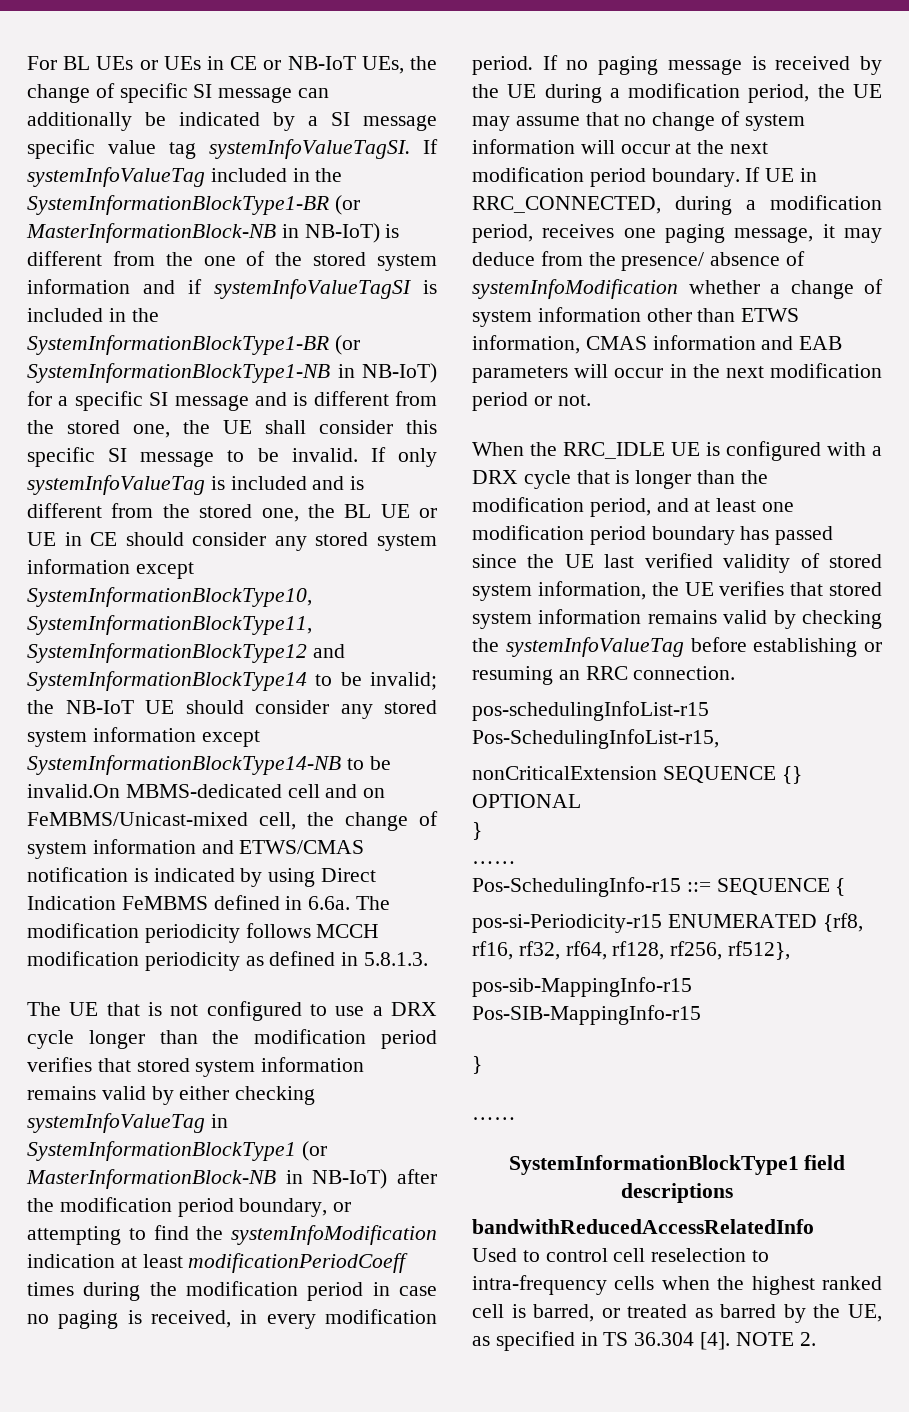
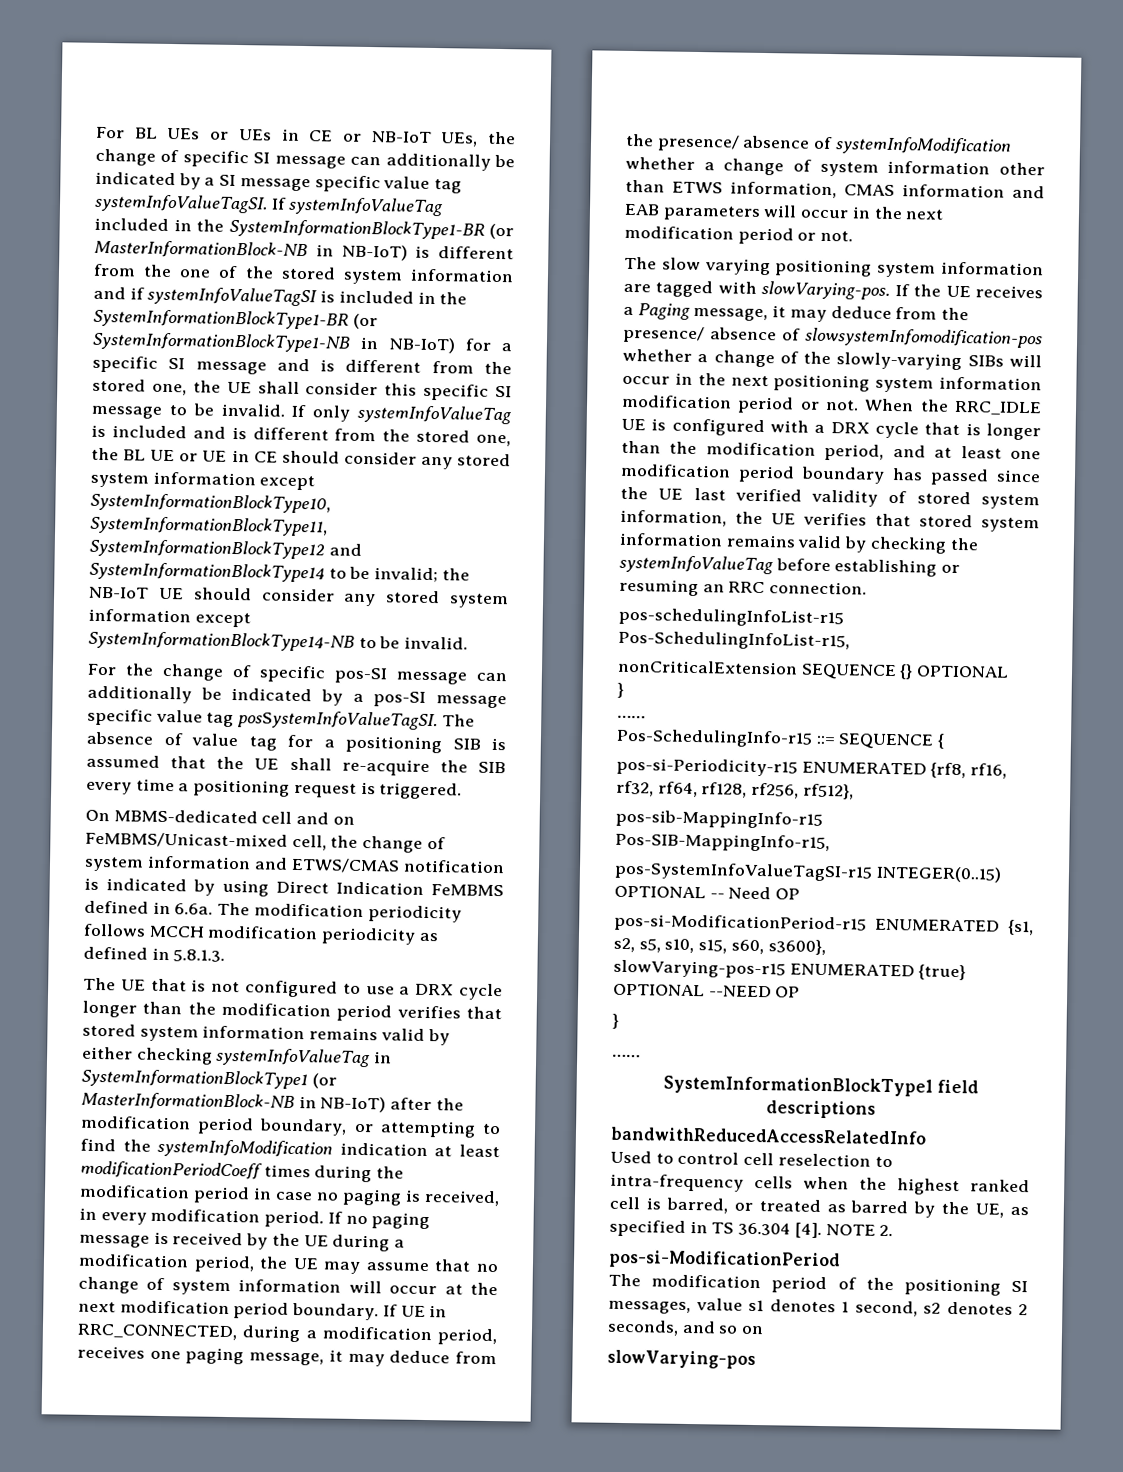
[27,784,120,798] invalid.On -> [404,636,469,650] [87,663,507,685] [87,685,507,709] [87,708,475,731] [86,731,506,754] [86,754,506,776] [86,778,463,800] [85,809,110,822] invalid. // For the change of specific pos-SI message can additionally be indicated by a pos-SI message specific value tag posSystemInfoValueTagSI. The absence of value tag for a positioning SIB is assumed that the UE shall re-acquire the SIB every time a positioning request is triggered. // On
(591, 400) none -> [624,256,1044,278] [623,280,1043,300] [623,303,970,322] [622,325,1043,349] [622,348,1042,371] [622,372,1042,393] [622,394,859,414] The slow varying positioning system information are tagged with slowVarying-pos. If the UE receives a Paging message, it may deduce from the presence/ absence of slowsystemInfomodification-pos whether a change of the slowly-varying SIBs will occur in the next positioning system information modification period or not.
[472,1005,701,1025] Pos-SIB-MappingInfo-r15 -> [615,832,830,853] [614,861,1002,883] [614,885,801,900] [614,913,1034,936] [613,937,826,956] [613,959,967,981] [613,983,801,998] Pos-SIB-MappingInfo-r15, // pos-SystemInfoValueTagSI-r15 INTEGER(0..15) OPTIONAL -- Need OP // pos-si-ModificationPeriod-r15 ENUMERATED {s1, s2, s5, s10, s15, s60, s3600}, // slowVarying-pos-r15 ENUMERATED {true} OPTIONAL --NEED OP
(816, 1339) none -> [608,1249,841,1271] [608,1273,1028,1296] [608,1298,1028,1317] [607,1319,765,1336] [607,1349,756,1370] // pos-si-ModificationPeriod // The modification period of the positioning SI messages, value s1 denotes 1 second, s2 denotes 2 seconds, and so on // slowVarying-pos

